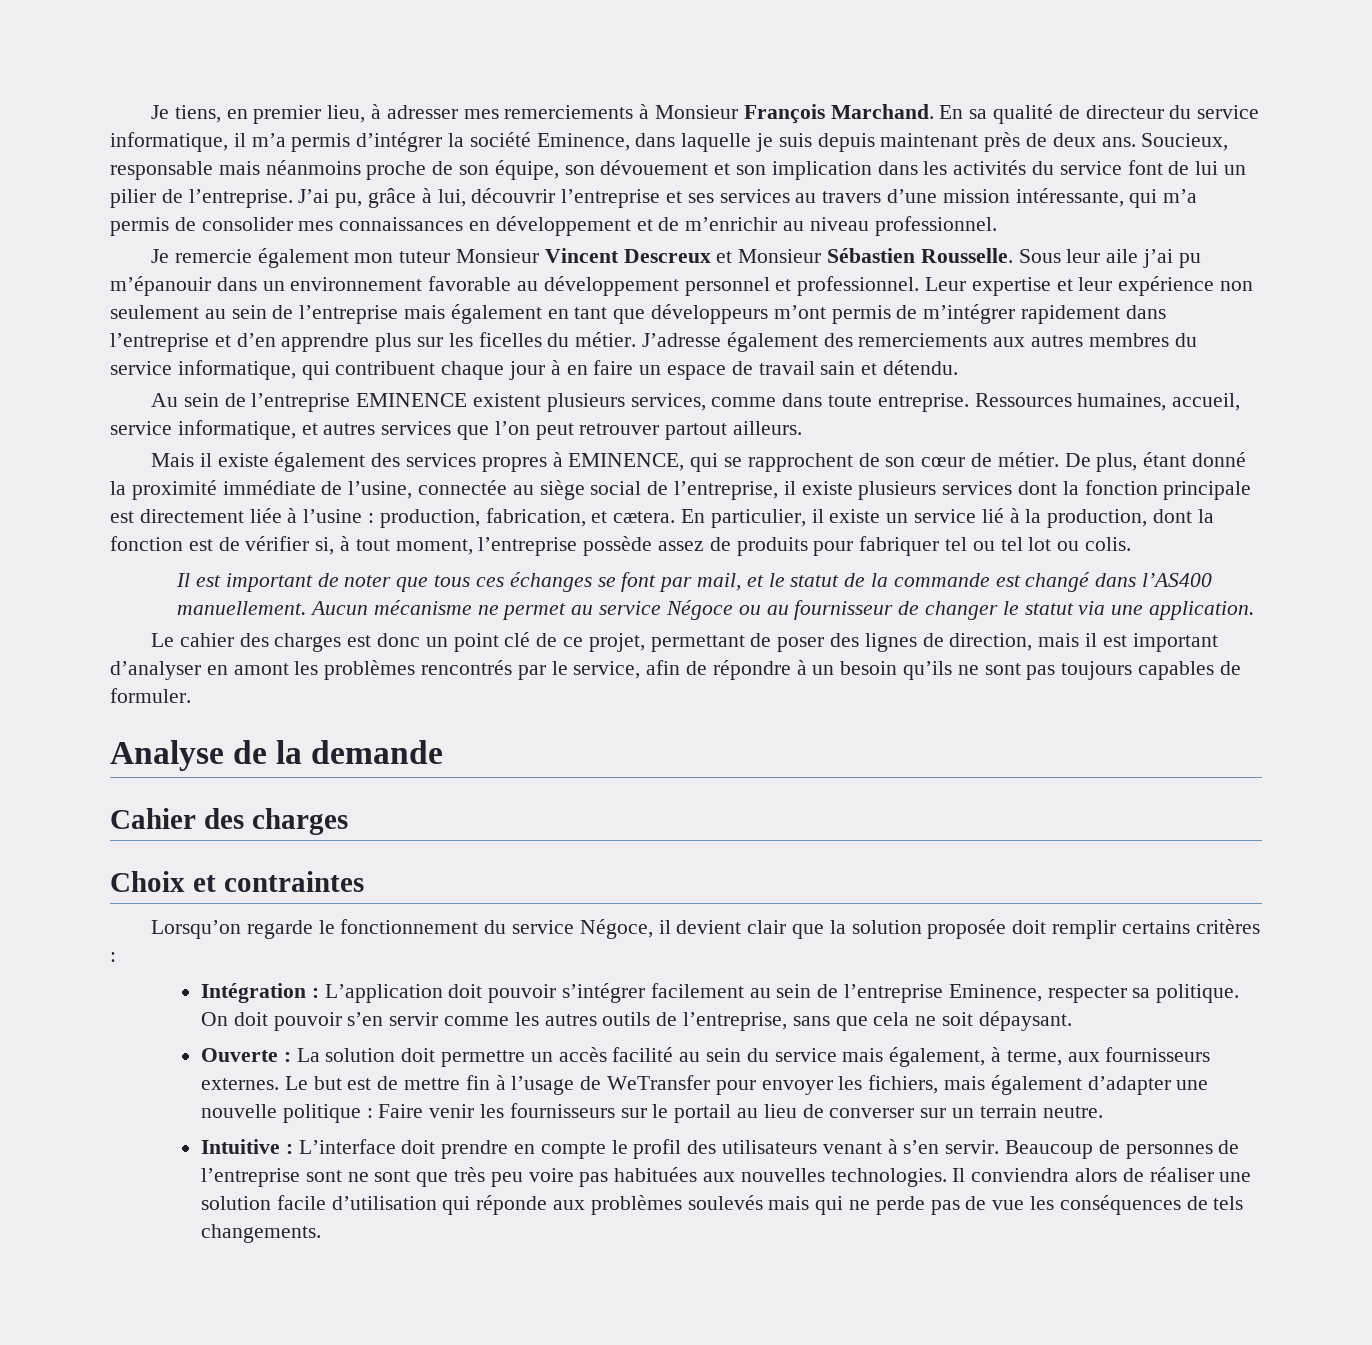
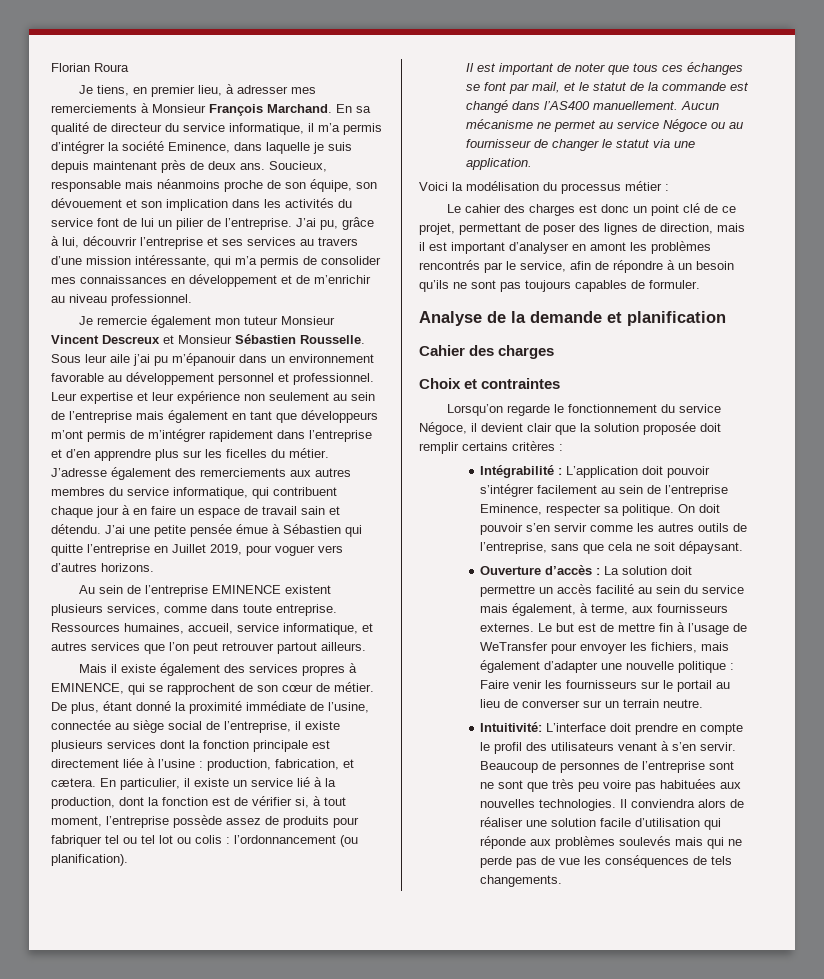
(150, 112) none -> [51,63,129,72] Florian Roura //
(959, 367) none -> [105,524,362,537] [51,544,343,556] [51,563,154,572] J’ai une petite pensée émue à Sébastien qui quitte l’entreprise en Juillet 2019, pour voguer vers d’autres horizons.
[1085,537,1132,551] colis. -> [195,835,358,847] [51,854,128,866] colis : l’ordonnancement (ou planification).
(1254, 610) none -> [419,181,669,194] // Voici la modélisation du processus métier :
(444, 752) none -> [607,311,726,326] et planification
[200,983,306,1003] Intégration -> [480,465,555,478] Intégrabilité
[200,1048,278,1062] Ouverte -> [480,565,593,575] Ouverture d’accès
[200,1139,293,1154] Intuitive : -> [480,722,543,732] Intuitivité:

